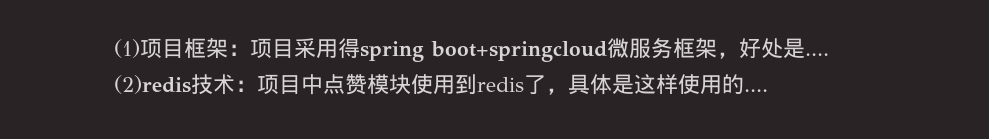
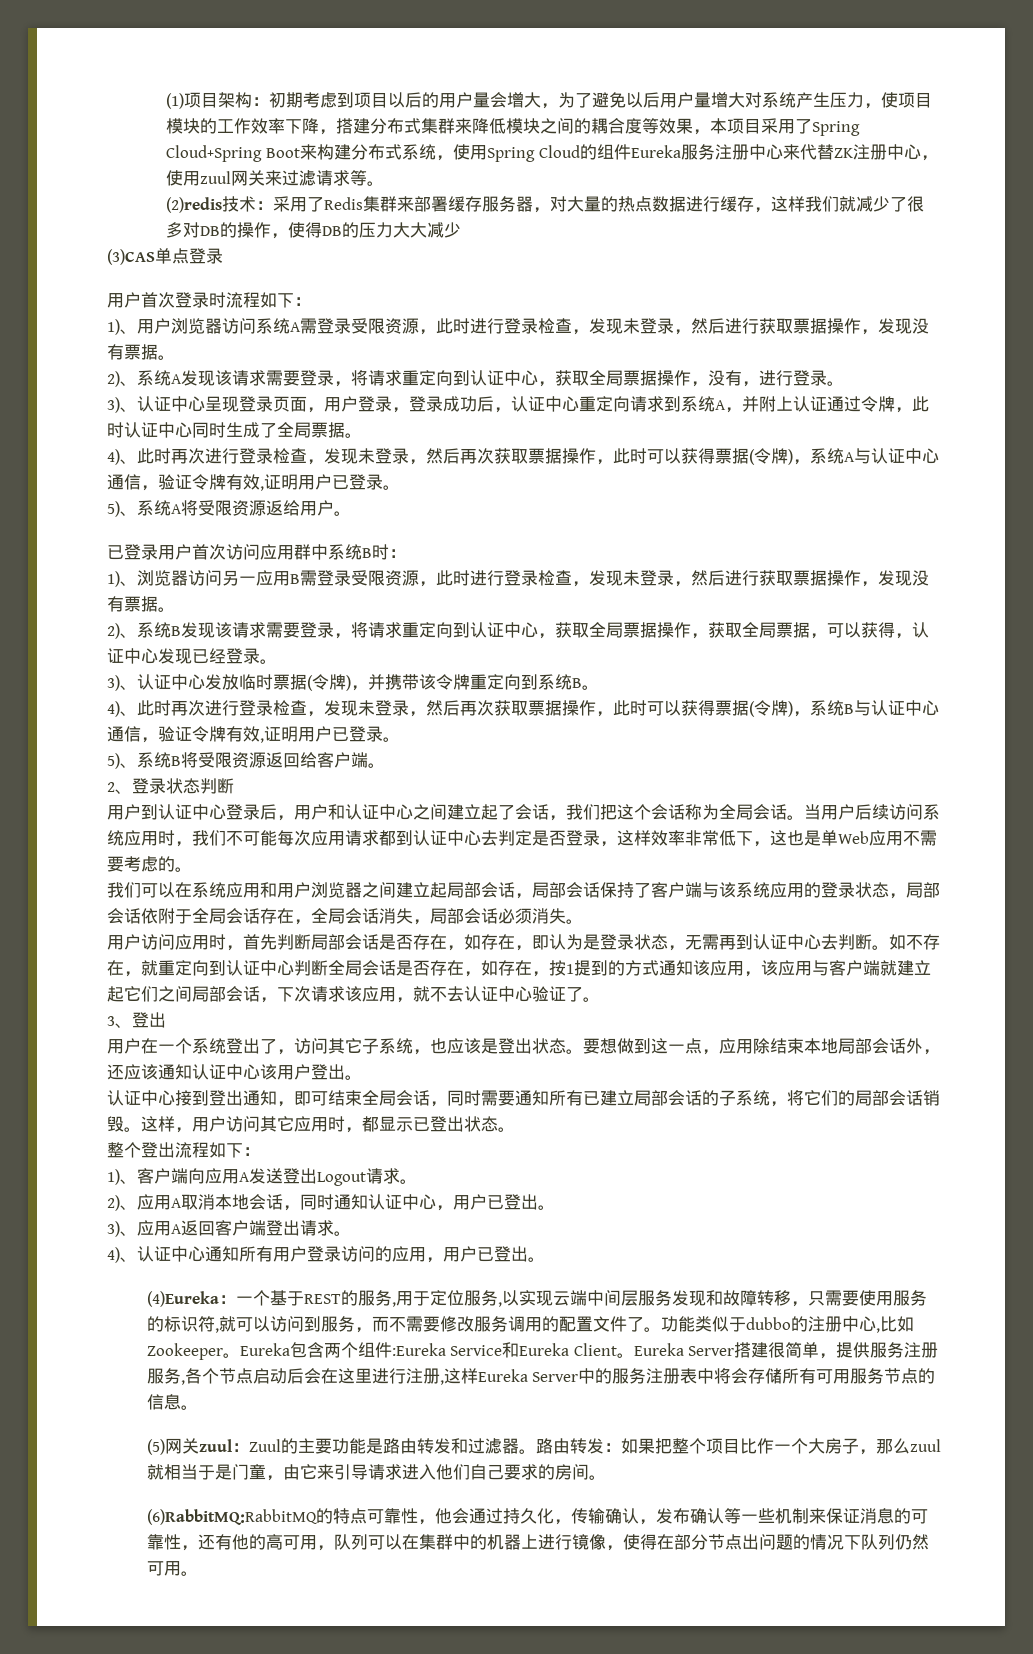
[183,38,829,62] [113,74,768,95] 框架：项目采用得spring boot+springcloud微服务框架，好处是.... // (2)redis技术：项目中点赞模块使用到redis了，具体是这样使用的.... -> [218,92,933,109] [166,118,861,136] [166,144,938,162] [166,170,385,186] [166,196,925,213] [166,222,462,239] [107,248,223,265] [107,292,311,308] [107,318,929,335] [107,344,175,360] [107,370,844,387] [107,396,929,413] [107,422,362,438] [107,448,939,465] [107,474,400,491] [107,500,351,517] [107,544,406,560] [107,570,929,587] [107,596,175,612] [107,622,929,639] [107,648,277,664] [107,674,599,691] [107,700,939,717] [107,726,400,743] [107,752,385,769] [107,778,234,794] [107,804,940,821] [107,830,937,847] [107,856,192,872] [107,882,940,899] [107,908,583,925] [107,934,940,951] [107,960,931,977] [107,986,600,1003] [107,1012,166,1028] [107,1038,940,1055] [107,1064,362,1080] [107,1090,940,1107] [107,1116,515,1133] [107,1142,260,1158] [107,1168,417,1186] [107,1194,555,1211] [107,1220,351,1237] [107,1246,545,1263] [146,1290,927,1307] [146,1316,914,1333] [146,1342,939,1360] [146,1368,936,1385] [146,1394,198,1410] [146,1438,941,1455] [146,1464,606,1481] [146,1508,928,1525] [146,1534,929,1551] [146,1561,198,1576] 架构：初期考虑到项目以后的用户量会增大，为了避免以后用户量增大对系统产生压力，使项目模块的工作效率下降，搭建分布式集群来降低模块之间的耦合度等效果，本项目采用了Spring Cloud+Spring Boot来构建分布式系统，使用Spring Cloud的组件Eureka服务注册中心来代替ZK注册中心，使用zuul网关来过滤请求等。 // (2)redis技术：采用了Redis集群来部署缓存服务器，对大量的热点数据进行缓存，这样我们就减少了很多对DB的操作，使得DB的压力大大减少 // (3)CAS单点登录 // 用户首次登录时流程如下： // 1)、用户浏览器访问系统A需登录受限资源，此时进行登录检查，发现未登录，然后进行获取票据操作，发现没有票据。 // 2)、系统A发现该请求需要登录，将请求重定向到认证中心，获取全局票据操作，没有，进行登录。 // 3)、认证中心呈现登录页面，用户登录，登录成功后，认证中心重定向请求到系统A，并附上认证通过令牌，此时认证中心同时生成了全局票据。 // 4)、此时再次进行登录检查，发现未登录，然后再次获取票据操作，此时可以获得票据(令牌)，系统A与认证中心通信，验证令牌有效,证明用户已登录。 // 5)、系统A将受限资源返给用户。 // 已登录用户首次访问应用群中系统B时： // 1)、浏览器访问另一应用B需登录受限资源，此时进行登录检查，发现未登录，然后进行获取票据操作，发现没有票据。 // 2)、系统B发现该请求需要登录，将请求重定向到认证中心，获取全局票据操作，获取全局票据，可以获得，认证中心发现已经登录。 // 3)、认证中心发放临时票据(令牌)，并携带该令牌重定向到系统B。 // 4)、此时再次进行登录检查，发现未登录，然后再次获取票据操作，此时可以获得票据(令牌)，系统B与认证中心通信，验证令牌有效,证明用户已登录。 // 5)、系统B将受限资源返回给客户端。 // 2、登录状态判断 // 用户到认证中心登录后，用户和认证中心之间建立起了会话，我们把这个会话称为全局会话。当用户后续访问系统应用时，我们不可能每次应用请求都到认证中心去判定是否登录，这样效率非常低下，这也是单Web应用不需要考虑的。 // 我们可以在系统应用和用户浏览器之间建立起局部会话，局部会话保持了客户端与该系统应用的登录状态，局部会话依附于全局会话存在，全局会话消失，局部会话必须消失。 // 用户访问应用时，首先判断局部会话是否存在，如存在，即认为是登录状态，无需再到认证中心去判断。如不存在，就重定向到认证中心判断全局会话是否存在，如存在，按1提到的方式通知该应用，该应用与客户端就建立起它们之间局部会话，下次请求该应用，就不去认证中心验证了。 // 3、登出 // 用户在一个系统登出了，访问其它子系统，也应该是登出状态。要想做到这一点，应用除结束本地局部会话外，还应该通知认证中心该用户登出。 // 认证中心接到登出通知，即可结束全局会话，同时需要通知所有已建立局部会话的子系统，将它们的局部会话销毁。这样，用户访问其它应用时，都显示已登出状态。 // 整个登出流程如下： // 1)、客户端向应用A发送登出Logout请求。 // 2)、应用A取消本地会话，同时通知认证中心，用户已登出。 // 3)、应用A返回客户端登出请求。 // 4)、认证中心通知所有用户登录访问的应用，用户已登出。 // (4)Eureka：一个基于REST的服务,用于定位服务,以实现云端中间层服务发现和故障转移，只需要使用服务的标识符,就可以访问到服务，而不需要修改服务调用的配置文件了。功能类似于dubbo的注册中心,比如Zookeeper。Eureka包含两个组件:Eureka Service和Eureka Client。Eureka Server搭建很简单，提供服务注册服务,各个节点启动后会在这里进行注册,这样Eureka Server中的服务注册表中将会存储所有可用服务节点的信息。 // (5)网关zuul：Zuul的主要功能是路由转发和过滤器。路由转发：如果把整个项目比作一个大房子，那么zuul就相当于是门童，由它来引导请求进入他们自己要求的房间。 // (6)RabbitMQ:RabbitMQ的特点可靠性，他会通过持久化，传输确认，发布确认等一些机制来保证消息的可靠性，还有他的高可用，队列可以在集群中的机器上进行镜像，使得在部分节点出问题的情况下队列仍然可用。

